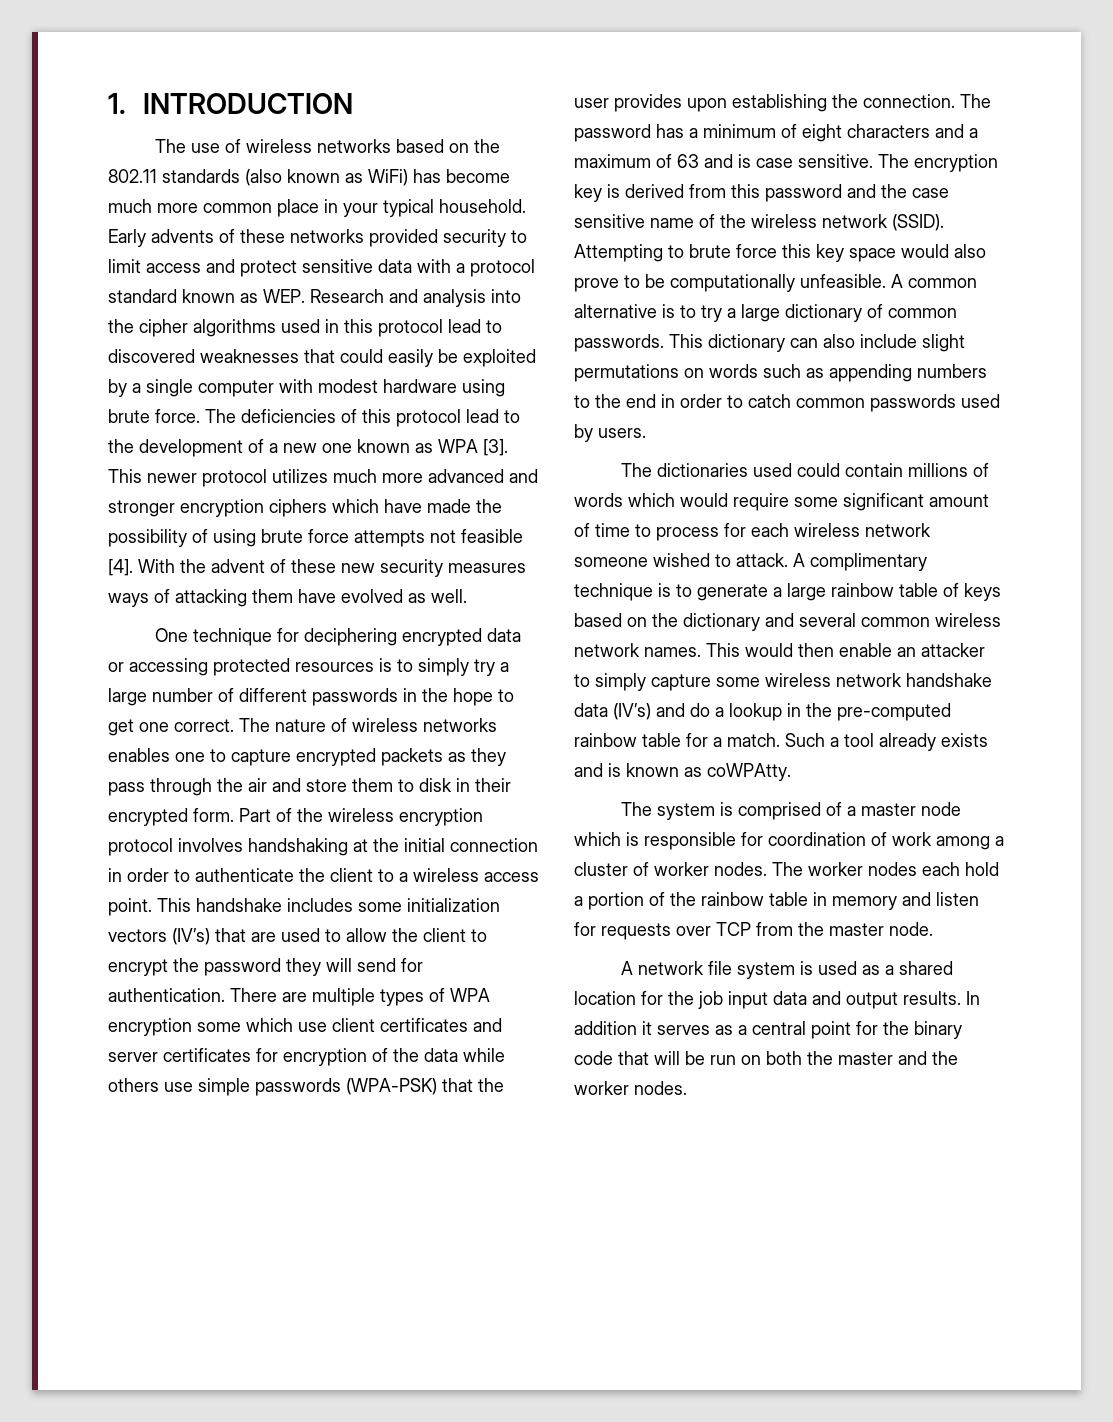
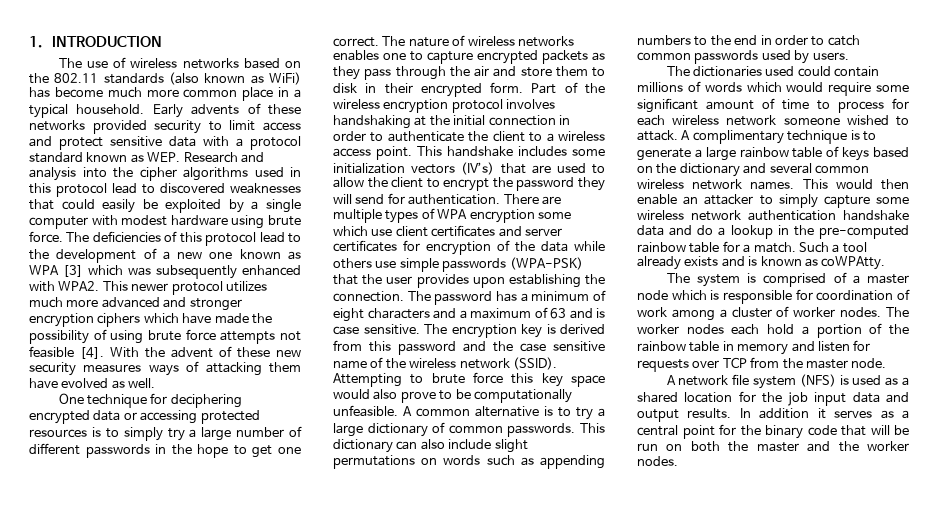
[343,203,378,217] your -> [294,89,301,98] a
[483,439,508,456] [3]. -> [63,265,301,279] [29,281,100,292] [3] which was subsequently enhanced with WPA2.
(902, 680) none -> [748,210,836,221] authentication
[613,703,651,720] (IV’s) -> (664, 230) none
(795, 970) none -> [799,374,836,387] (NFS)

